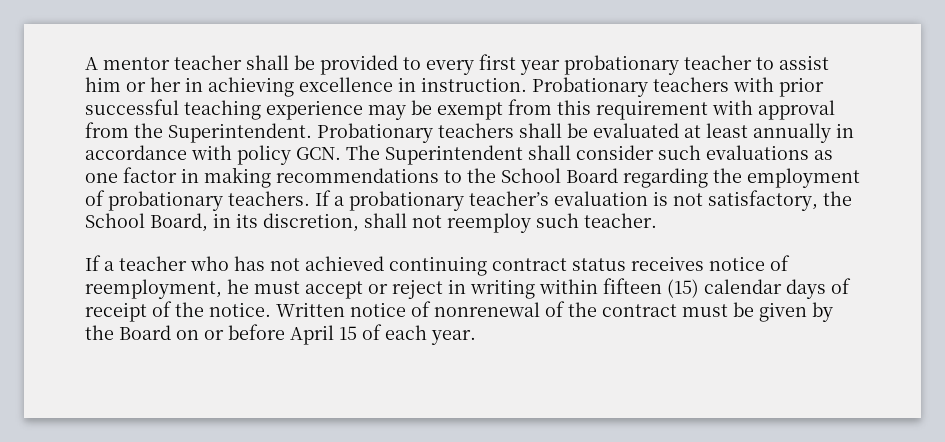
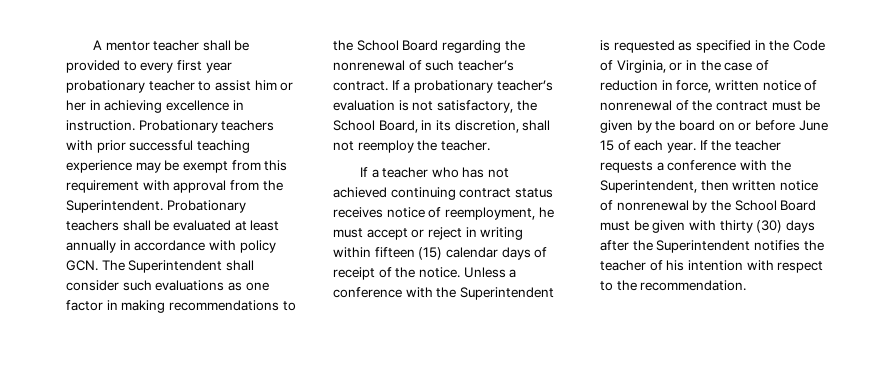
[747,168,860,188] [85,190,310,211] employment of probationary teachers. -> [333,60,514,71] [333,81,388,91] nonrenewal of such teacher’s contract.
[536,213,579,228] such -> [417,140,438,151] the
[276,302,345,317] Written -> [463,267,517,278] [333,287,554,300] [600,40,825,53] [600,60,769,73] [600,80,759,93] Unless a conference with the Superintendent is requested as specified in the Code of Virginia, or in the case of reduction in force, written
[119,325,171,340] Board -> [678,120,715,131] board
[290,325,334,345] April -> [798,120,828,131] June
(476, 337) none -> [699,140,781,151] [600,160,791,173] [600,180,818,193] [600,200,817,213] [600,220,815,233] [600,240,824,253] [600,260,824,273] [600,280,747,291] If the teacher requests a conference with the Superintendent, then written notice of nonrenewal by the School Board must be given with thirty (30) days after the Superintendent notifies the teacher of his intention with respect to the recommendation.

